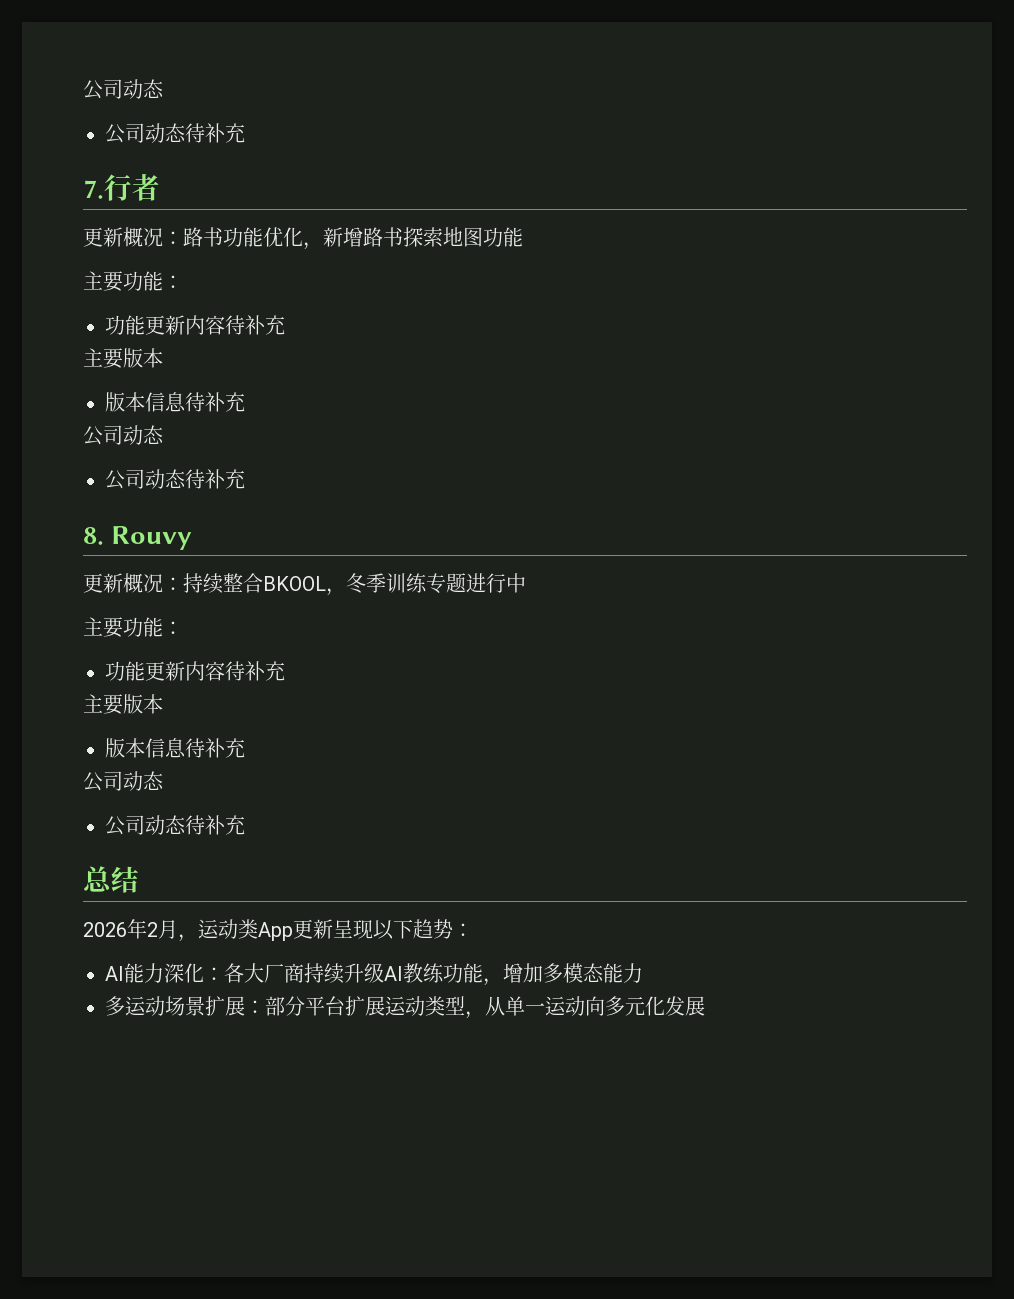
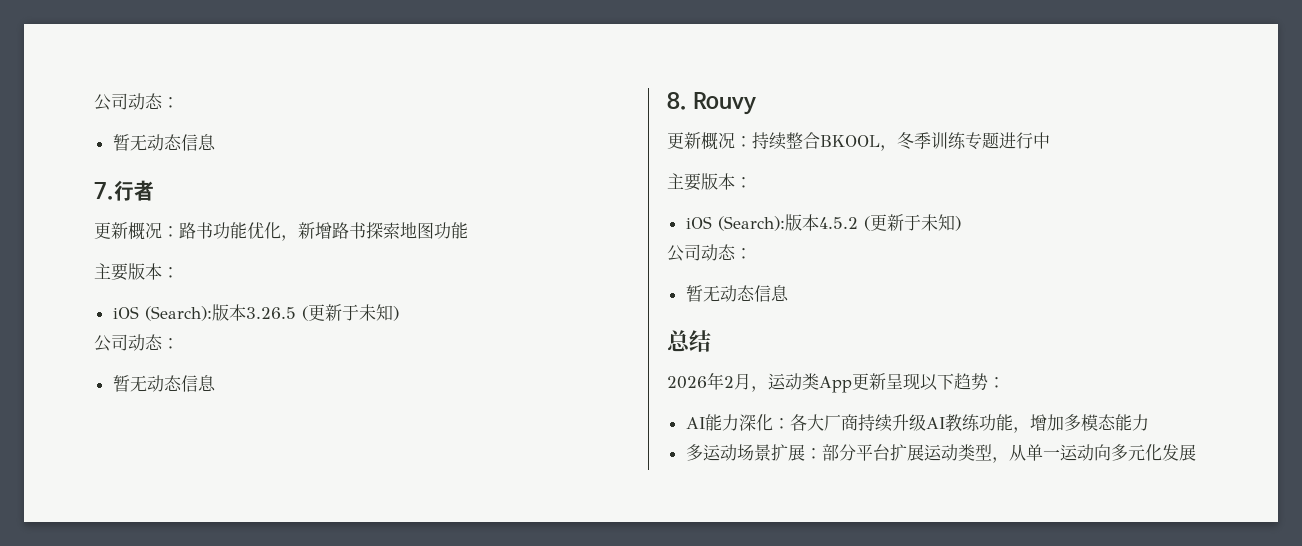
[83,79,164,100] [105,123,245,144] 公司动态 // 公司动态待补充 -> [94,93,179,111] [112,134,216,151] 公司动态： // 暂无动态信息
[123,271,183,291] [105,315,285,335] [83,348,163,369] [105,392,245,412] [83,425,164,446] [105,469,245,490] 功能： // 功能更新内容待补充 // 主要版本 // 版本信息待补充 // 公司动态 // 公司动态待补充 -> [128,263,179,280] [112,304,399,321] [94,334,179,352] [112,375,216,392] 版本： // iOS (Search):版本3.26.5 (更新于未知) // 公司动态： // 暂无动态信息
[123,617,183,637] [105,661,285,681] [83,694,163,715] [105,738,245,758] [83,771,164,792] [105,815,245,836] 功能： // 功能更新内容待补充 // 主要版本 // 版本信息待补充 // 公司动态 // 公司动态待补充 -> [701,173,752,190] [685,214,961,231] [667,244,752,262] [685,285,789,302] 版本： // iOS (Search):版本4.5.2 (更新于未知) // 公司动态： // 暂无动态信息

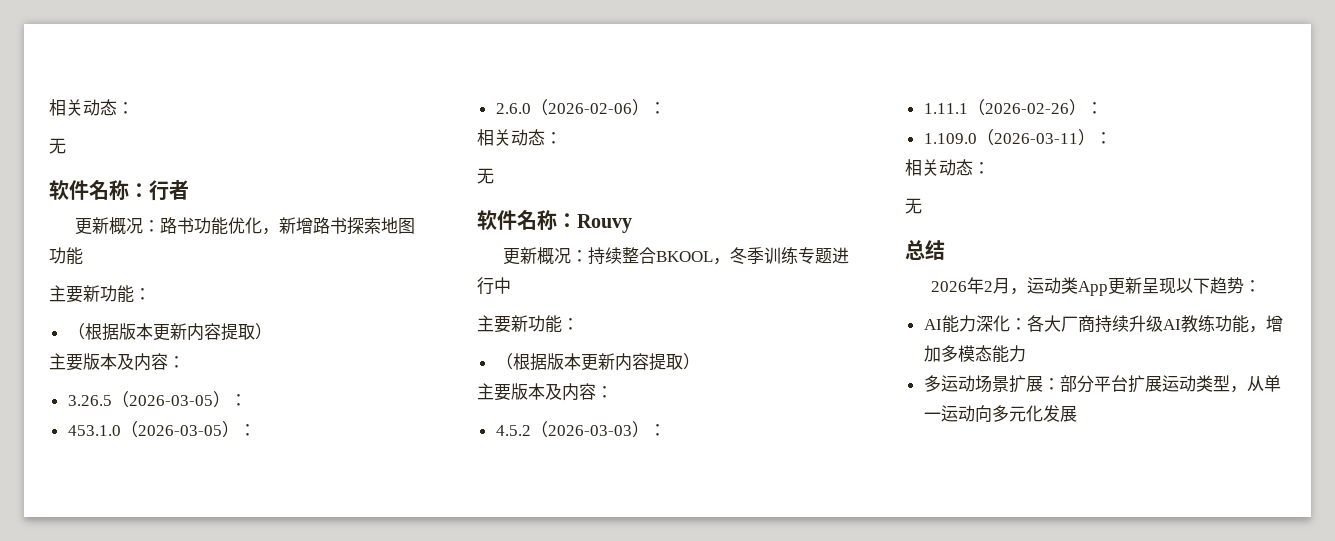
[94,93,179,111] [112,134,216,151] [94,182,114,200] 公司动态： // 暂无动态信息 // 7. -> [49,99,134,116] [49,138,66,154] [49,180,149,201] 相关动态： // 无 // 软件名称：
[128,263,179,280] [112,304,399,321] [94,334,179,352] [112,375,216,392] [667,92,687,110] 版本： // iOS (Search):版本3.26.5 (更新于未知) // 公司动态： // 暂无动态信息 // 8. -> [83,285,151,303] [67,323,272,341] [49,353,185,371] [67,391,247,408] [67,421,256,438] [495,99,666,116] [477,129,562,146] [477,168,494,184] [477,210,577,231] 新功能： // （根据版本更新内容提取） // 主要版本及内容： // 3.26.5（2026-03-05）： // 453.1.0（2026-03-05）： // 2.6.0（2026-02-06）： // 相关动态： // 无 // 软件名称：
[701,173,752,190] [685,214,961,231] [667,244,752,262] [685,285,789,302] 版本： // iOS (Search):版本4.5.2 (更新于未知) // 公司动态： // 暂无动态信息 -> [511,315,579,333] [495,353,700,371] [477,383,613,401] [495,421,666,438] [923,99,1103,116] [923,129,1112,146] [905,159,990,176] [905,198,922,214] 新功能： // （根据版本更新内容提取） // 主要版本及内容： // 4.5.2（2026-03-03）： // 1.11.1（2026-02-26）： // 1.109.0（2026-03-11）： // 相关动态： // 无

